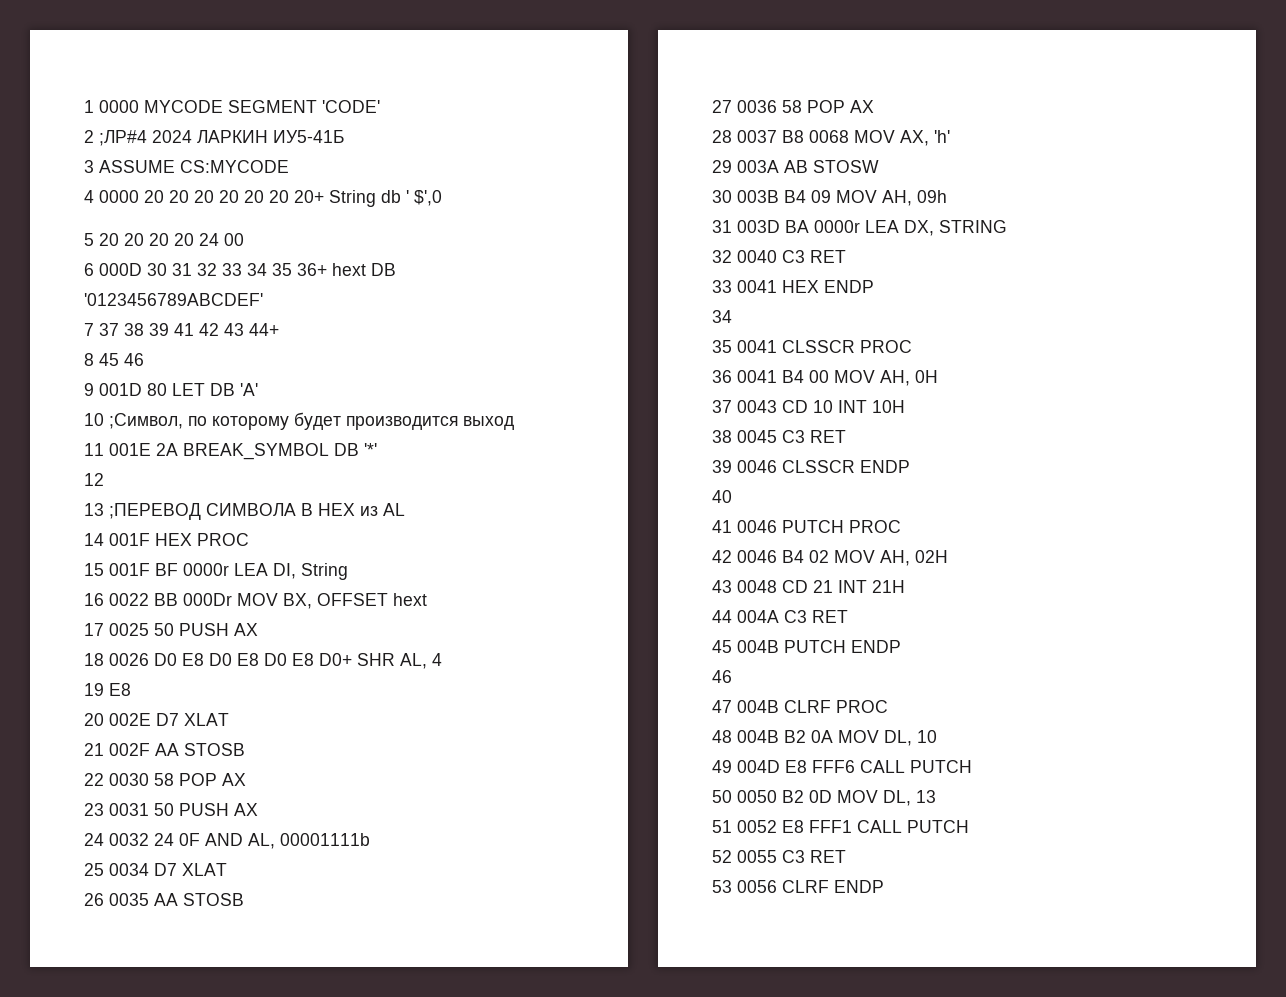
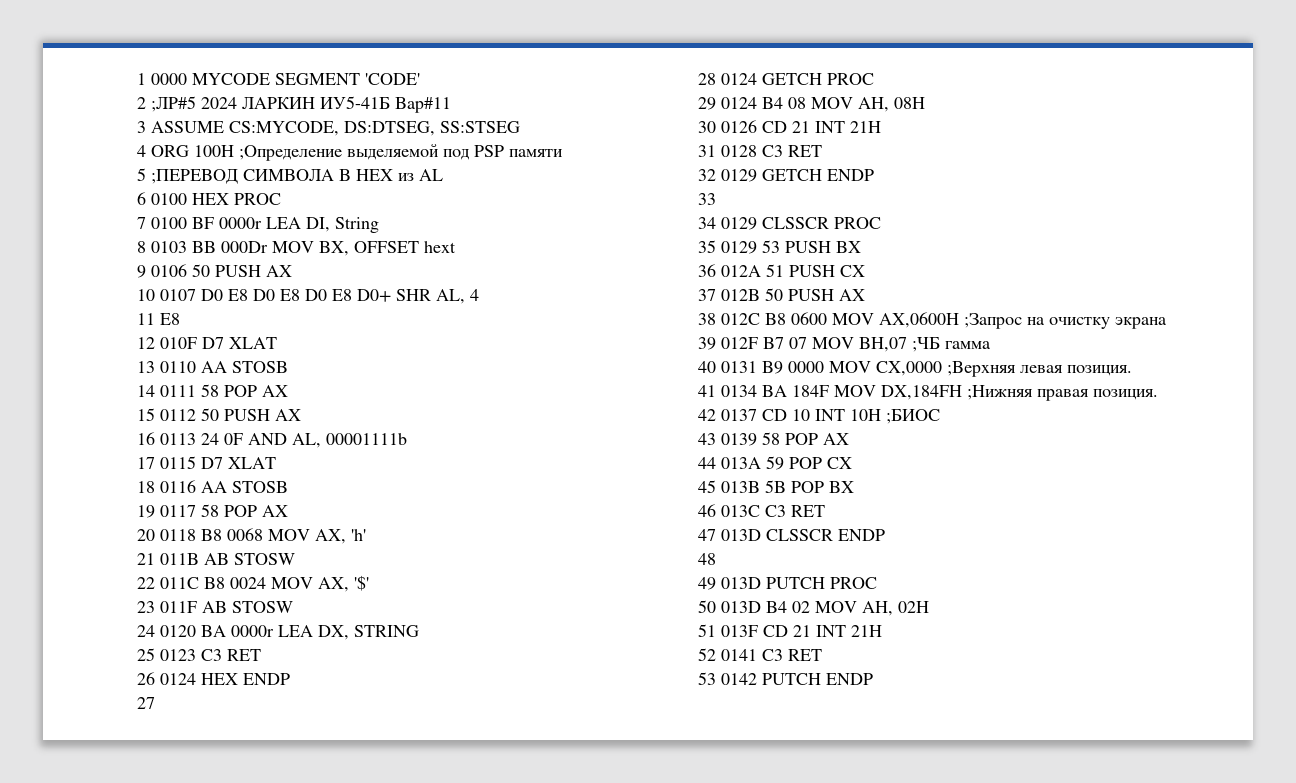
[99,130,147,146] ;ЛР#4 -> [151,96,196,112] ;ЛР#5
(344, 136) none -> [395,97,451,113] Вар#11
[180,160,289,173] [84,190,442,207] [84,233,244,246] [84,263,396,276] [84,293,263,306] [84,323,279,336] [84,353,144,366] [84,383,258,396] [84,412,514,430] [84,443,377,460] [84,473,104,486] [84,503,104,516] CS:MYCODE // 4 0000 20 20 20 20 20 20 20+ String db ' $',0 // 5 20 20 20 20 24 00 // 6 000D 30 31 32 33 34 35 36+ hext DB '0123456789ABCDEF' // 7 37 38 39 41 42 43 44+ // 8 45 46 // 9 001D 80 LET DB 'А' // 10 ;Символ, по которому будет производится выход // 11 001E 2A BREAK_SYMBOL DB '*' // 12 // 13 -> [229,121,520,136] [137,144,563,161] [137,168,146,181] CS:MYCODE, DS:DTSEG, SS:STSEG // 4 ORG 100H ;Определение выделяемой под PSP памяти // 5
[84,533,150,546] 14 001F -> [137,192,187,205] 6 0100
[84,563,150,576] 15 001F -> [137,217,187,229] 7 0100
[84,593,149,606] 16 0022 -> [137,241,187,253] 8 0103
[84,623,258,636] [84,653,149,666] 17 0025 50 PUSH AX // 18 0026 -> [137,264,292,278] [137,289,196,301] 9 0106 50 PUSH AX // 10 0107
[84,683,104,696] 19 -> [137,313,155,325] 11
[84,713,229,726] [84,743,245,756] [84,773,246,786] [84,803,258,816] [84,833,149,846] 20 002E D7 XLAT // 21 002F AA STOSB // 22 0030 58 POP AX // 23 0031 50 PUSH AX // 24 0032 -> [137,337,277,349] [137,361,288,373] [137,384,288,397] [137,408,301,421] [137,432,196,445] 12 010F D7 XLAT // 13 0110 AA STOSB // 14 0111 58 POP AX // 15 0112 50 PUSH AX // 16 0113
[84,863,227,876] [84,893,244,906] [712,100,874,113] [712,130,777,143] 25 0034 D7 XLAT // 26 0035 AA STOSB // 27 0036 58 POP AX // 28 0037 -> [137,456,276,469] [137,480,288,493] [137,504,288,518] [137,529,196,541] 17 0115 D7 XLAT // 18 0116 AA STOSB // 19 0117 58 POP AX // 20 0118
[712,160,879,173] [712,190,947,206] [712,220,780,233] 29 003A AB STOSW // 30 003B B4 09 MOV AH, 09h // 31 003D -> [137,553,295,565] [137,575,369,592] [137,601,293,613] [137,625,196,637] 21 011B AB STOSW // 22 011C B8 0024 MOV AX, '$' // 23 011F AB STOSW // 24 0120
[712,250,846,263] [712,280,777,293] 32 0040 C3 RET // 33 0041 -> [137,648,261,661] [137,672,196,685] 25 0123 C3 RET // 26 0124
[712,310,732,323] [712,340,777,353] // 34 // 35 0041 -> [137,697,155,709] [698,73,874,85] [698,97,925,112] [698,120,881,133] [698,145,822,157] [698,169,874,182] [698,193,716,205] [698,217,757,230] // 27 // 28 0124 GETCH PROC // 29 0124 B4 08 MOV AH, 08H // 30 0126 CD 21 INT 21H // 31 0128 C3 RET // 32 0129 GETCH ENDP // 33 // 34 0129
[712,370,938,386] [712,400,905,413] [712,430,846,443] [712,460,777,473] 36 0041 B4 00 MOV AH, 0H // 37 0043 CD 10 INT 10H // 38 0045 C3 RET // 39 0046 -> [698,240,861,254] [698,264,865,277] [698,288,865,301] [698,312,1167,329] [698,337,991,352] [698,361,1132,377] [698,385,1158,401] [698,409,940,424] [698,432,849,446] [698,456,852,470] [698,480,854,493] [698,504,825,517] [698,529,761,541] 35 0129 53 PUSH BX // 36 012A 51 PUSH CX // 37 012B 50 PUSH AX // 38 012C B8 0600 MOV AX,0600H ;Запрос на очистку экрана // 39 012F B7 07 MOV BH,07 ;ЧБ гамма // 40 0131 B9 0000 MOV CX,0000 ;Верхняя левая позиция. // 41 0134 BA 184F MOV DX,184FH ;Нижняя правая позиция. // 42 0137 CD 10 INT 10H ;БИОС // 43 0139 58 POP AX // 44 013A 59 POP CX // 45 013B 5B POP BX // 46 013C C3 RET // 47 013D
[712,490,732,503] [712,520,777,533] 40 // 41 0046 -> [698,553,716,565] [698,577,761,590] 48 // 49 013D
[712,550,777,563] 42 0046 -> [698,600,761,613] 50 013D
[712,580,905,593] [712,610,848,623] [712,640,901,653] [712,670,732,683] [712,700,888,713] [712,730,937,746] [712,760,972,773] [712,790,936,806] [712,820,969,833] 43 0048 CD 21 INT 21H // 44 004A C3 RET // 45 004B PUTCH ENDP // 46 // 47 004B CLRF PROC // 48 004B B2 0A MOV DL, 10 // 49 004D E8 FFF6 CALL PUTCH // 50 0050 B2 0D MOV DL, 13 // 51 0052 E8 FFF1 CALL PUTCH -> [698,624,882,637] 51 013F CD 21 INT 21H
[737,850,777,863] 0055 -> [721,649,757,661] 0141
[737,880,829,893] 0056 CLRF -> [721,673,821,685] 0142 PUTCH

